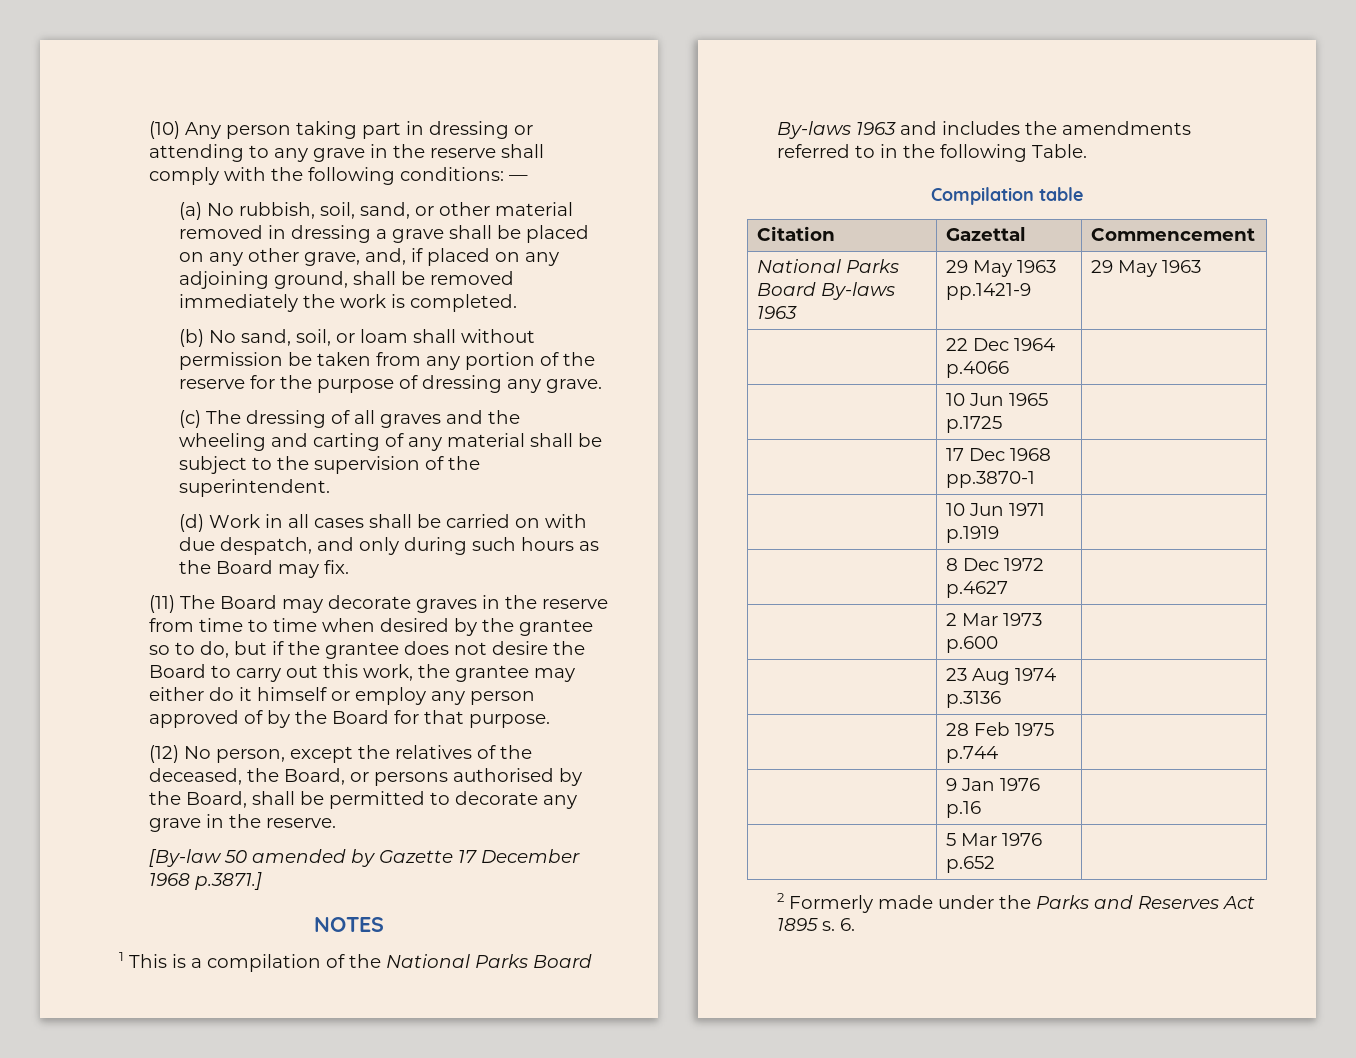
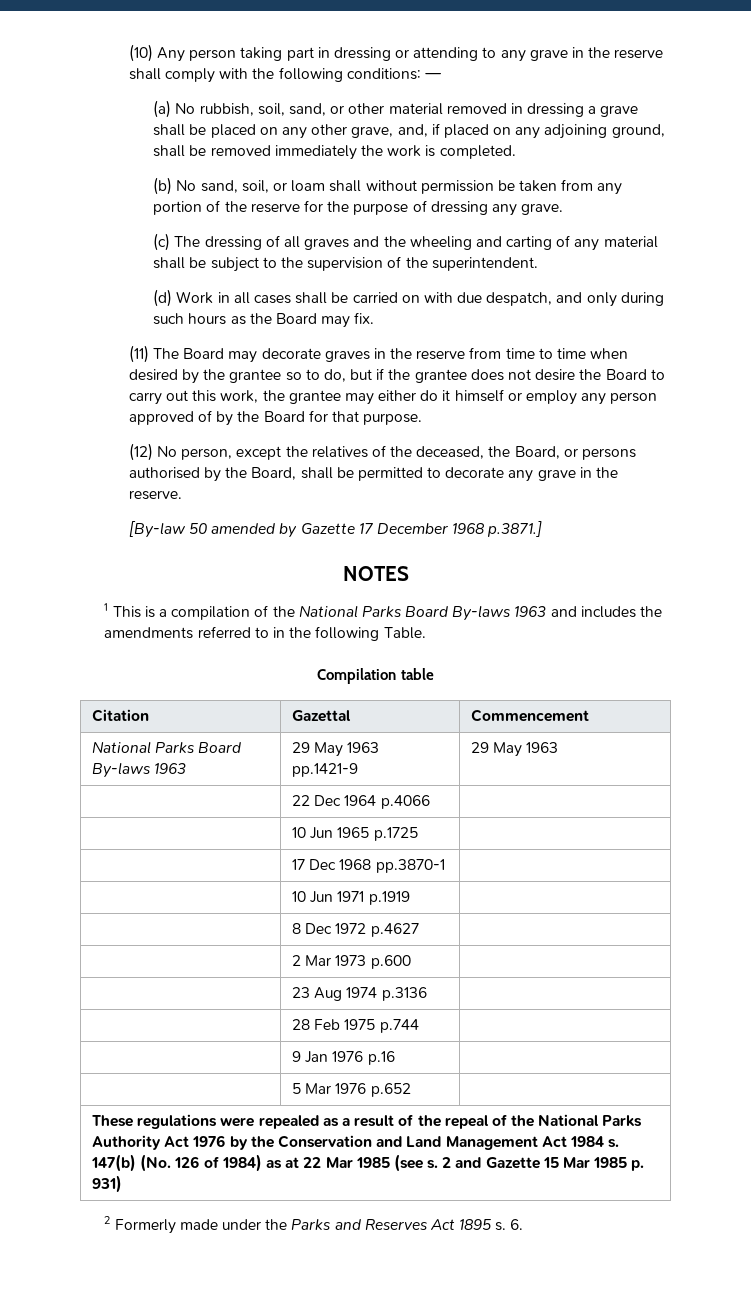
(995, 864) none -> [92,1114,643,1129] [92,1135,620,1150] [91,1154,645,1172] [92,1175,123,1193] // These regulations were repealed as a result of the repeal of the National Parks Authority Act 1976 by the Conservation and Land Management Act 1984 s. 147(b) (No. 126 of 1984) as at 22 Mar 1985 (see s. 2 and Gazette 15 Mar 1985 p. 931)

